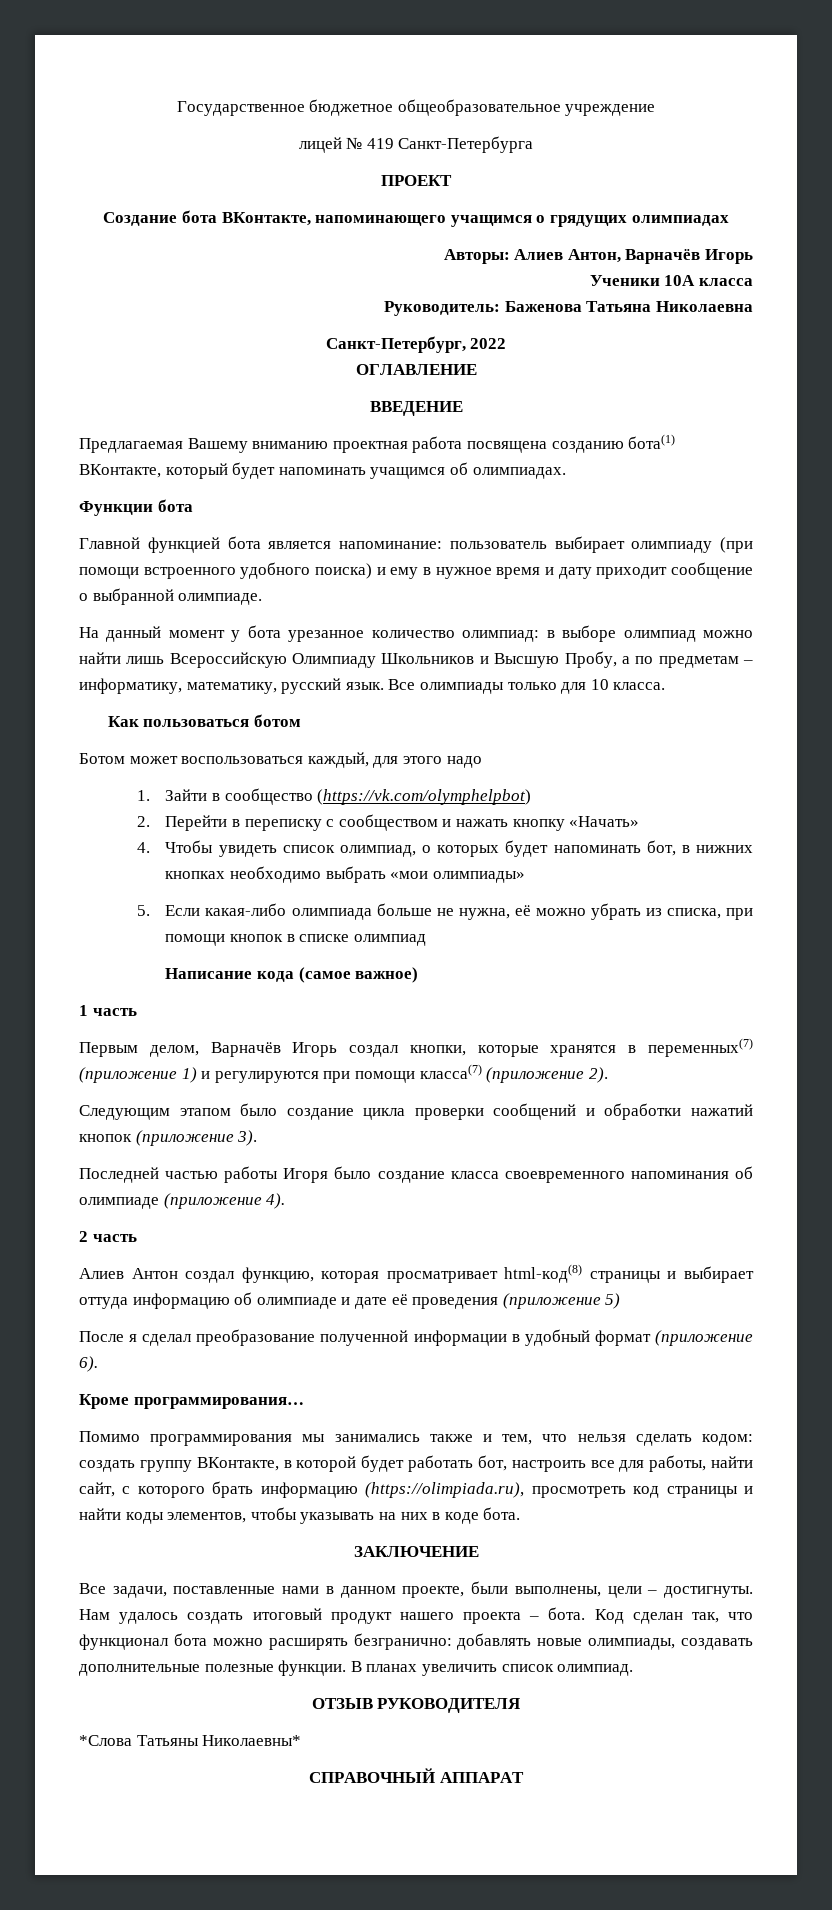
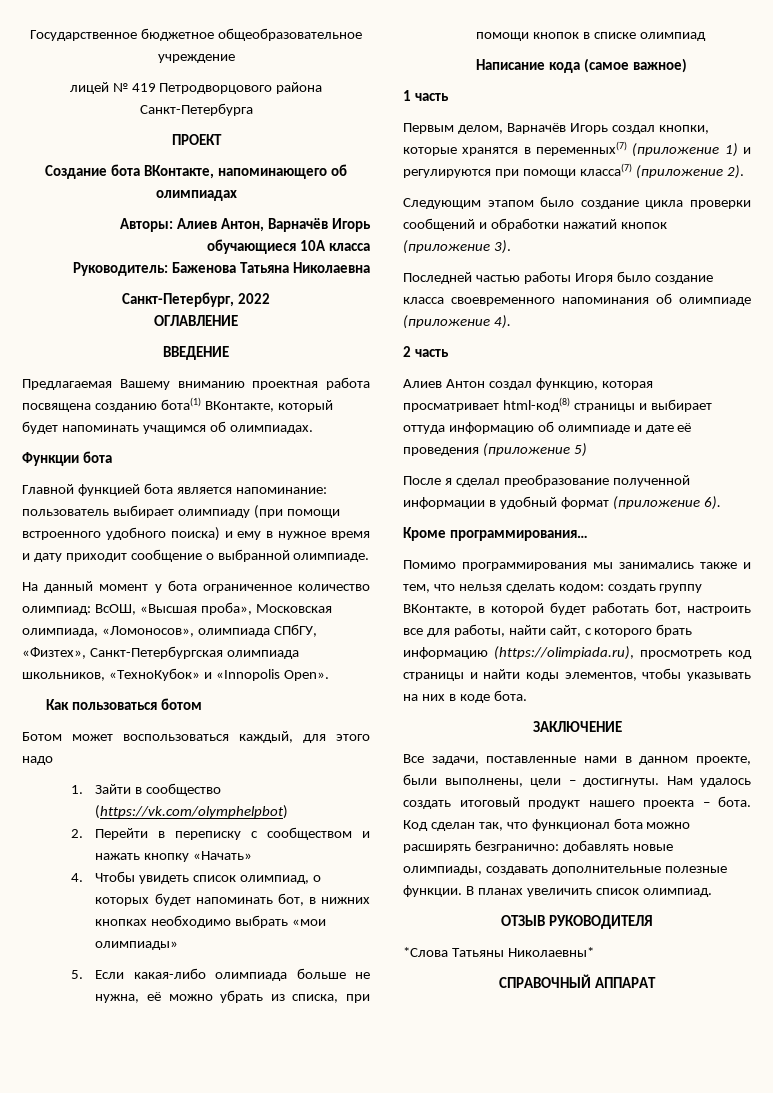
(394, 143) none -> [159,82,323,94] Петродворцового района
[450,215,627,227] учащимся о грядущих -> [330,164,347,176] об
[589,275,660,286] Ученики -> [207,239,297,254] обучающиеся
[288,630,365,642] урезанное -> [202,584,292,593] ограниченное
[546,625,753,642] [79,651,754,668] [79,678,666,694] в выборе олимпиад можно найти лишь Всероссийскую Олимпиаду Школьников и Высшую Пробу, а по предметам – информатику, математику, русский язык. Все олимпиады только для 10 класса. -> [94,602,332,615] [22,624,317,637] [22,646,299,659] [22,668,329,681] ВсОШ, «Высшая проба», Московская олимпиада, «Ломоносов», олимпиада СПбГУ, «Физтех», Санкт-Петербургская олимпиада школьников, «ТехноКубок» и «Innopolis Open».

